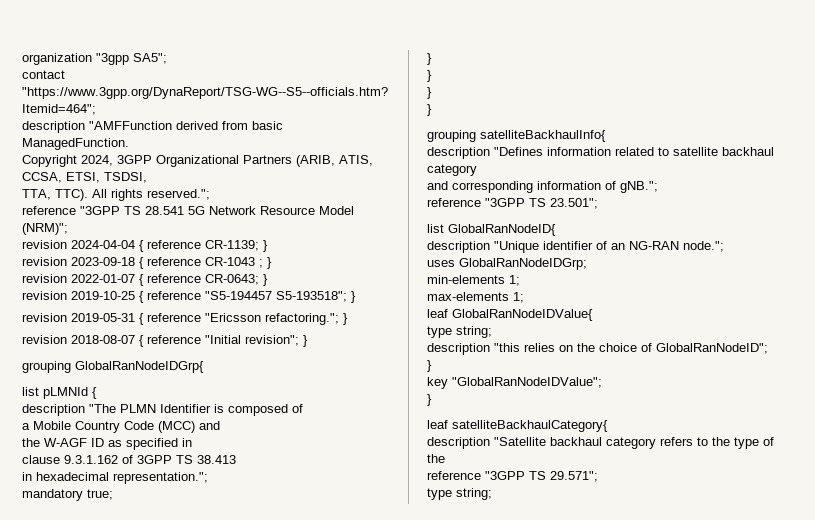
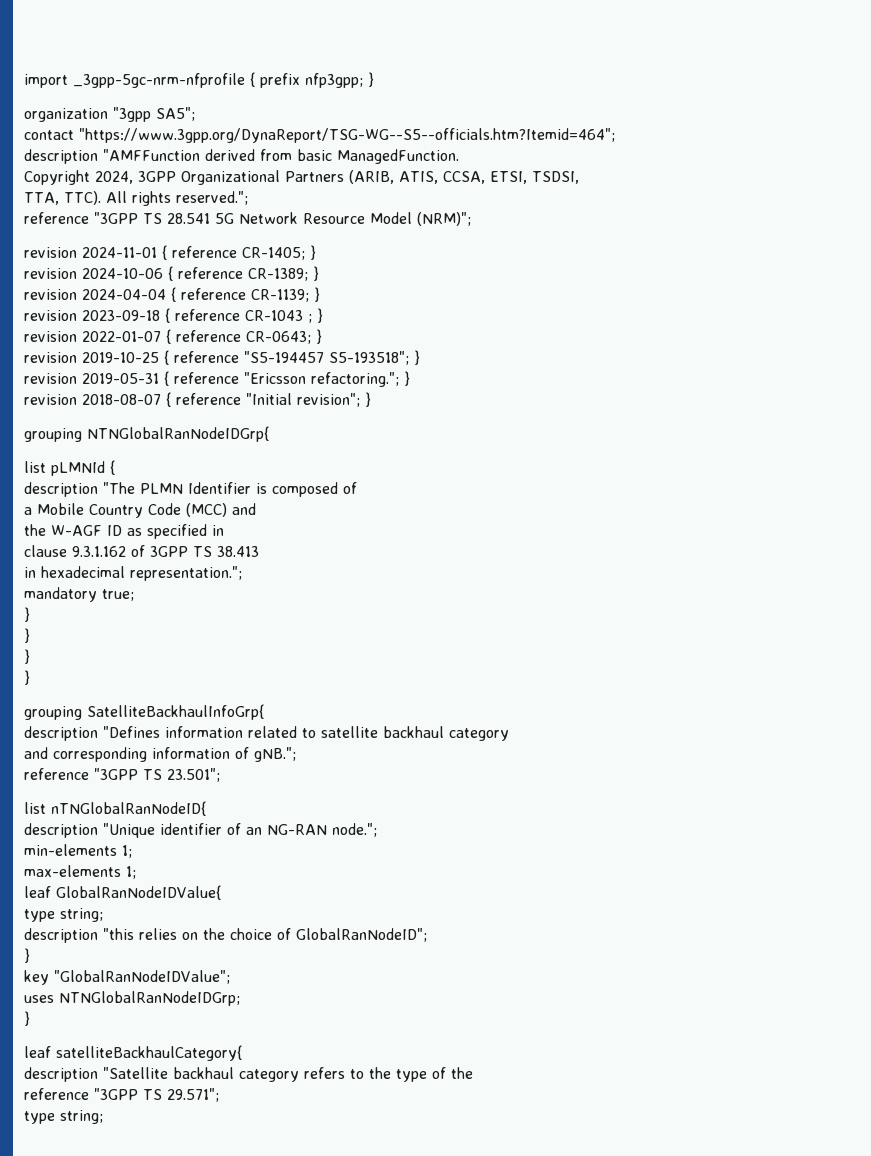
(22, 59) none -> [24,72,374,88] import _3gpp-5gc-nrm-nfprofile { prefix nfp3gpp; } //
(68, 229) none -> [24,245,316,260] [24,266,319,281] // revision 2024-11-01 { reference CR-1405; } // revision 2024-10-06 { reference CR-1389; }
[75,361,204,373] GlobalRanNodeIDGrp{ -> [87,426,269,442] NTNGlobalRanNodeIDGrp{
[480,130,606,142] satelliteBackhaulInfo{ -> [87,704,264,720] SatelliteBackhaulInfoGrp{
[448,224,556,236] GlobalRanNodeID{ -> [51,801,206,816] nTNGlobalRanNodeID{
[427,258,587,270] // uses GlobalRanNodeIDGrp; -> (377, 830) none
(602, 382) none -> [24,991,240,1006] // uses NTNGlobalRanNodeIDGrp;

